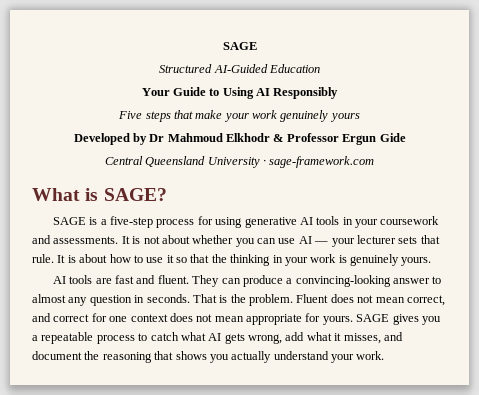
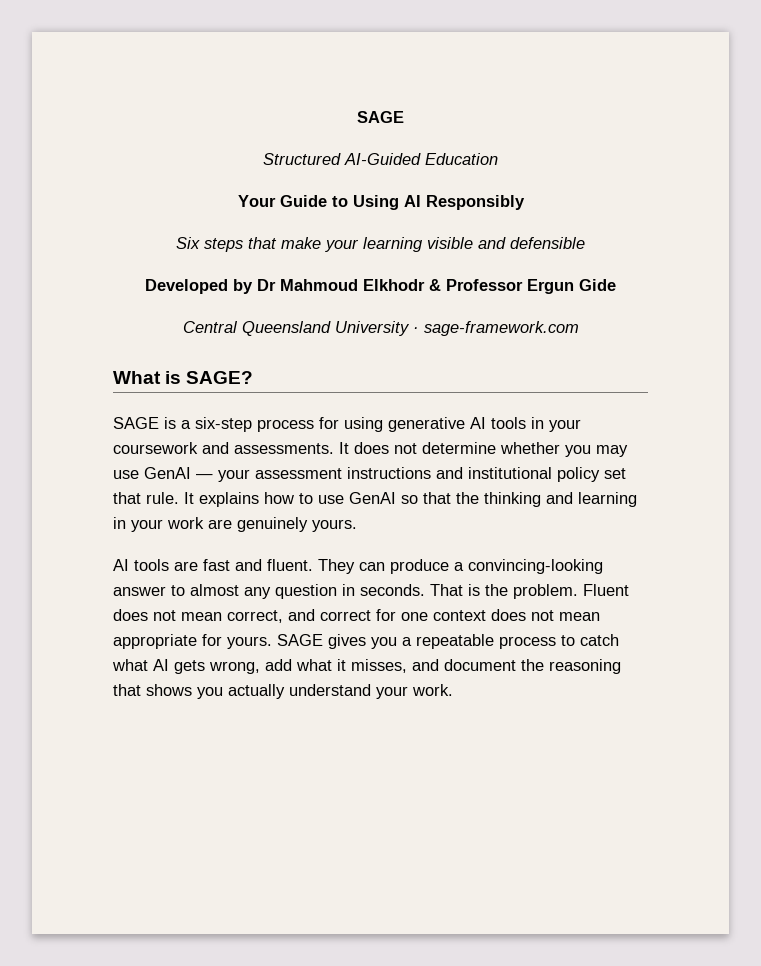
[118,111,143,119] Five -> [176,237,200,249] Six
[252,110,360,122] work genuinely yours -> [363,237,585,252] learning visible and defensible
[110,216,154,228] five-step -> [195,417,252,432] six-step
[132,235,418,247] is not about whether you can use AI — your lecturer sets -> [354,442,628,457] [113,467,626,482] does not determine whether you may use GenAI — your assessment instructions and institutional policy set
[67,254,108,263] is about -> [199,492,259,507] explains
[166,255,174,263] it -> [349,492,396,504] GenAI
(271, 260) none -> [546,492,637,507] and learning
[338,255,347,263] is -> [208,519,232,529] are

